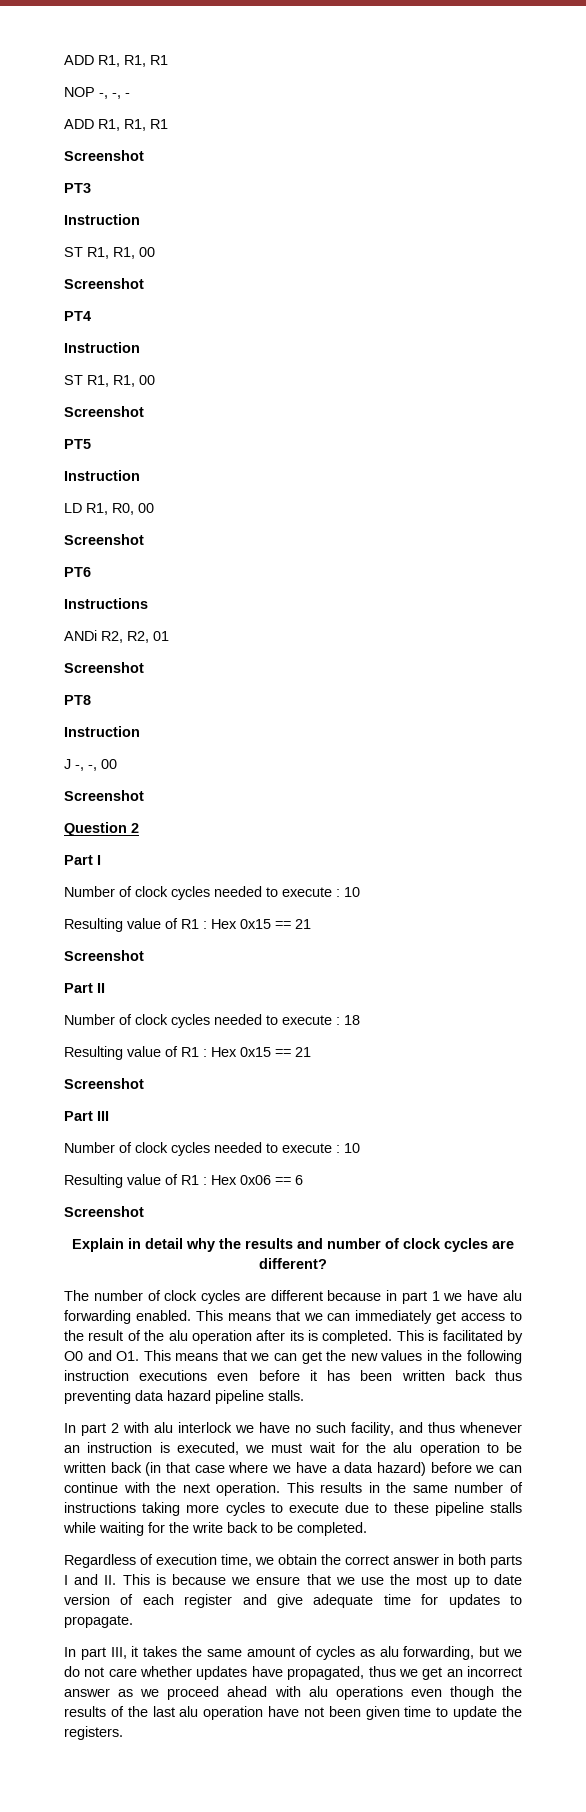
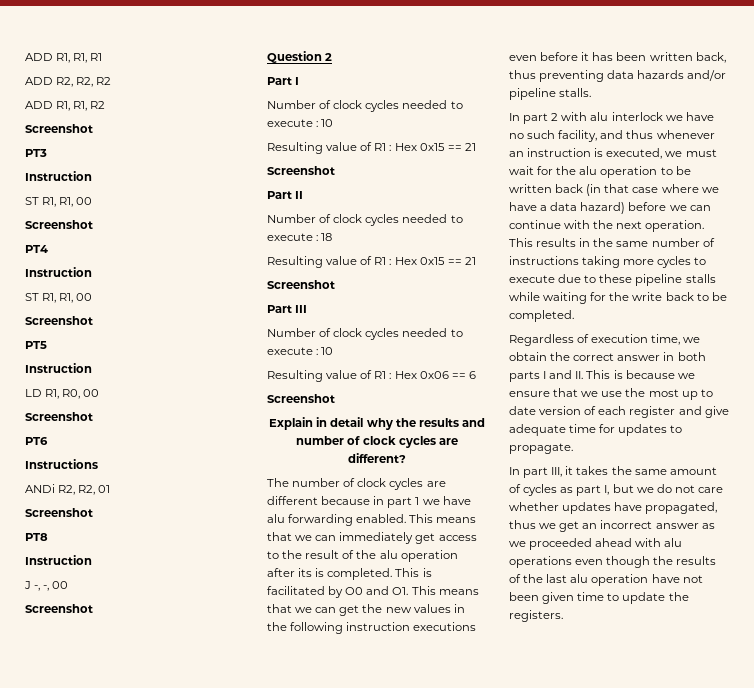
[64,55,168,67] [64,87,130,99] [64,119,168,131] ADD R1, R1, R1 // NOP -, -, - // ADD R1, R1, R1 -> [25,53,103,63] [25,77,112,87] [25,101,106,111] ADD R1, R1, R1 // ADD R2, R2, R2 // ADD R1, R1, R2
[454,1370,486,1381] back -> [695,52,726,63] back,
[167,1390,211,1401] hazard -> [637,70,727,81] hazards and/or
[379,1646,475,1660] alu forwarding, -> [576,485,610,496] part I,
[167,1686,220,1700] proceed -> [529,538,593,550] proceeded

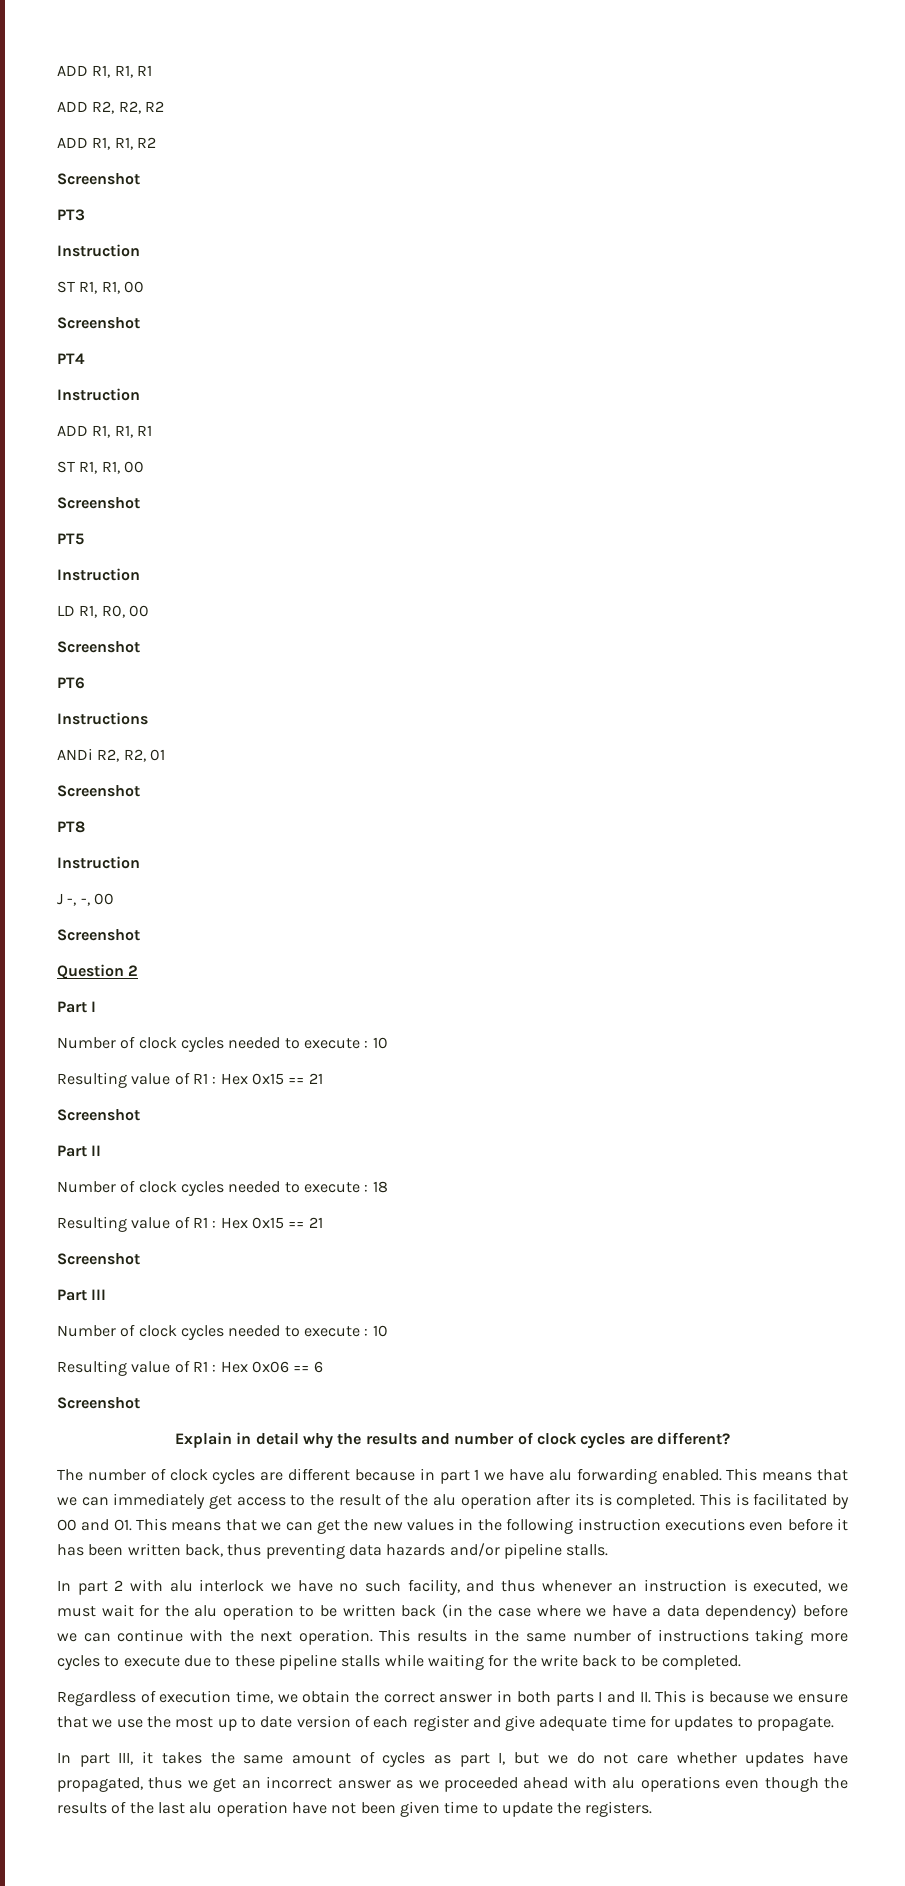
(92, 272) none -> [57,425,152,438] // ADD R1, R1, R1
[604,184,630,193] that -> [468,1605,493,1617] the
[580,202,626,214] hazard) -> [705,1604,798,1620] dependency)

